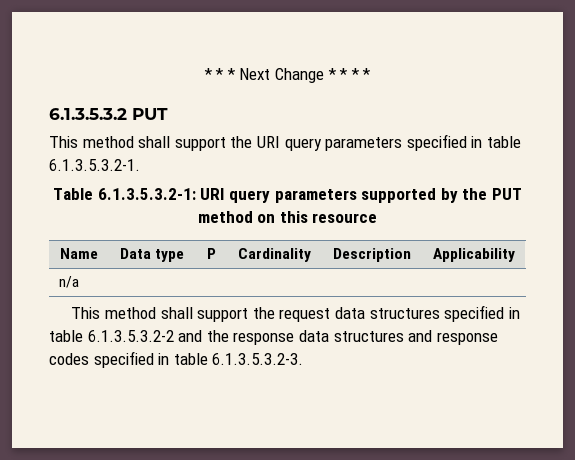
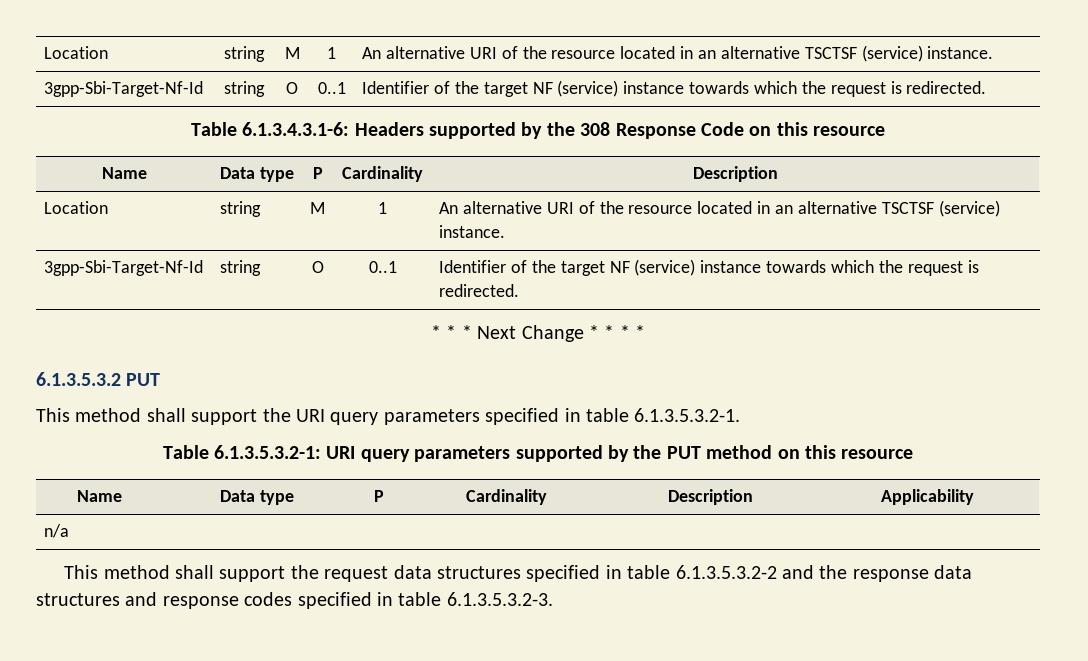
(203, 74) none -> [44,46,109,59] [224,46,266,62] [284,47,300,59] [327,47,336,59] [362,45,994,62] [44,81,204,97] [224,81,266,97] [286,82,298,94] [317,82,346,94] [362,80,987,97] [190,122,886,139] [102,167,147,179] [220,167,294,182] [312,167,323,179] [342,166,423,182] [693,166,778,182] [44,201,109,214] [220,201,262,217] [310,202,325,214] [378,202,387,214] [439,200,1000,217] [439,225,506,238] [44,260,204,276] [220,260,262,276] [311,261,324,273] [368,261,397,273] [439,259,979,276] [439,284,520,297] Location | string | M | 1 | An alternative URI of the resource located in an alternative TSCTSF (service) instance. // 3gpp-Sbi-Target-Nf-Id | string | O | 0..1 | Identifier of the target NF (service) instance towards which the request is redirected. // Table 6.1.3.4.3.1-6: Headers supported by the 308 Response Code on this resource // Name | Data type | P | Cardinality | Description // Location | string | M | 1 | An alternative URI of the resource located in an alternative TSCTSF (service) instance. // 3gpp-Sbi-Target-Nf-Id | string | O | 0..1 | Identifier of the target NF (service) instance towards which the request is redirected. //

